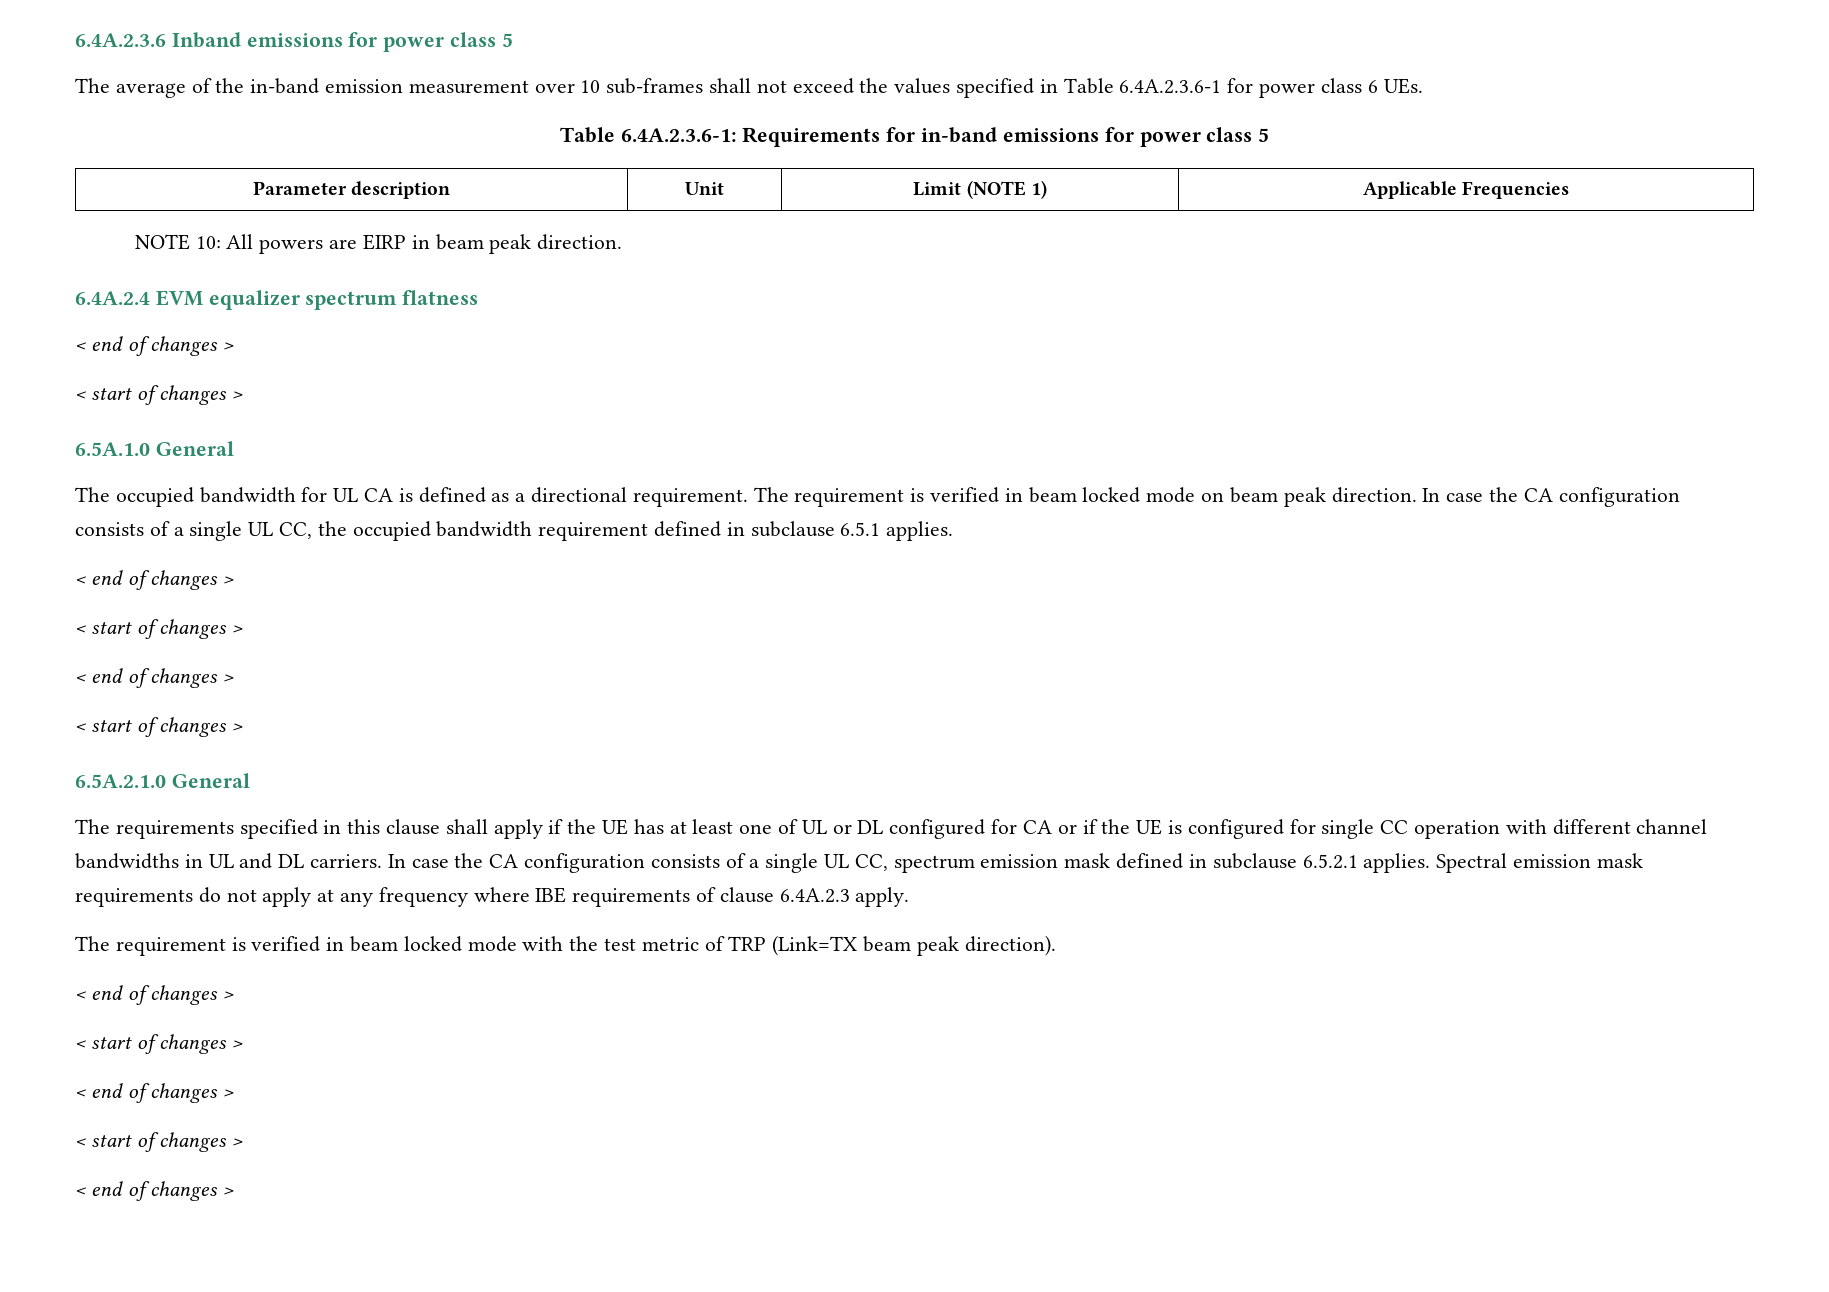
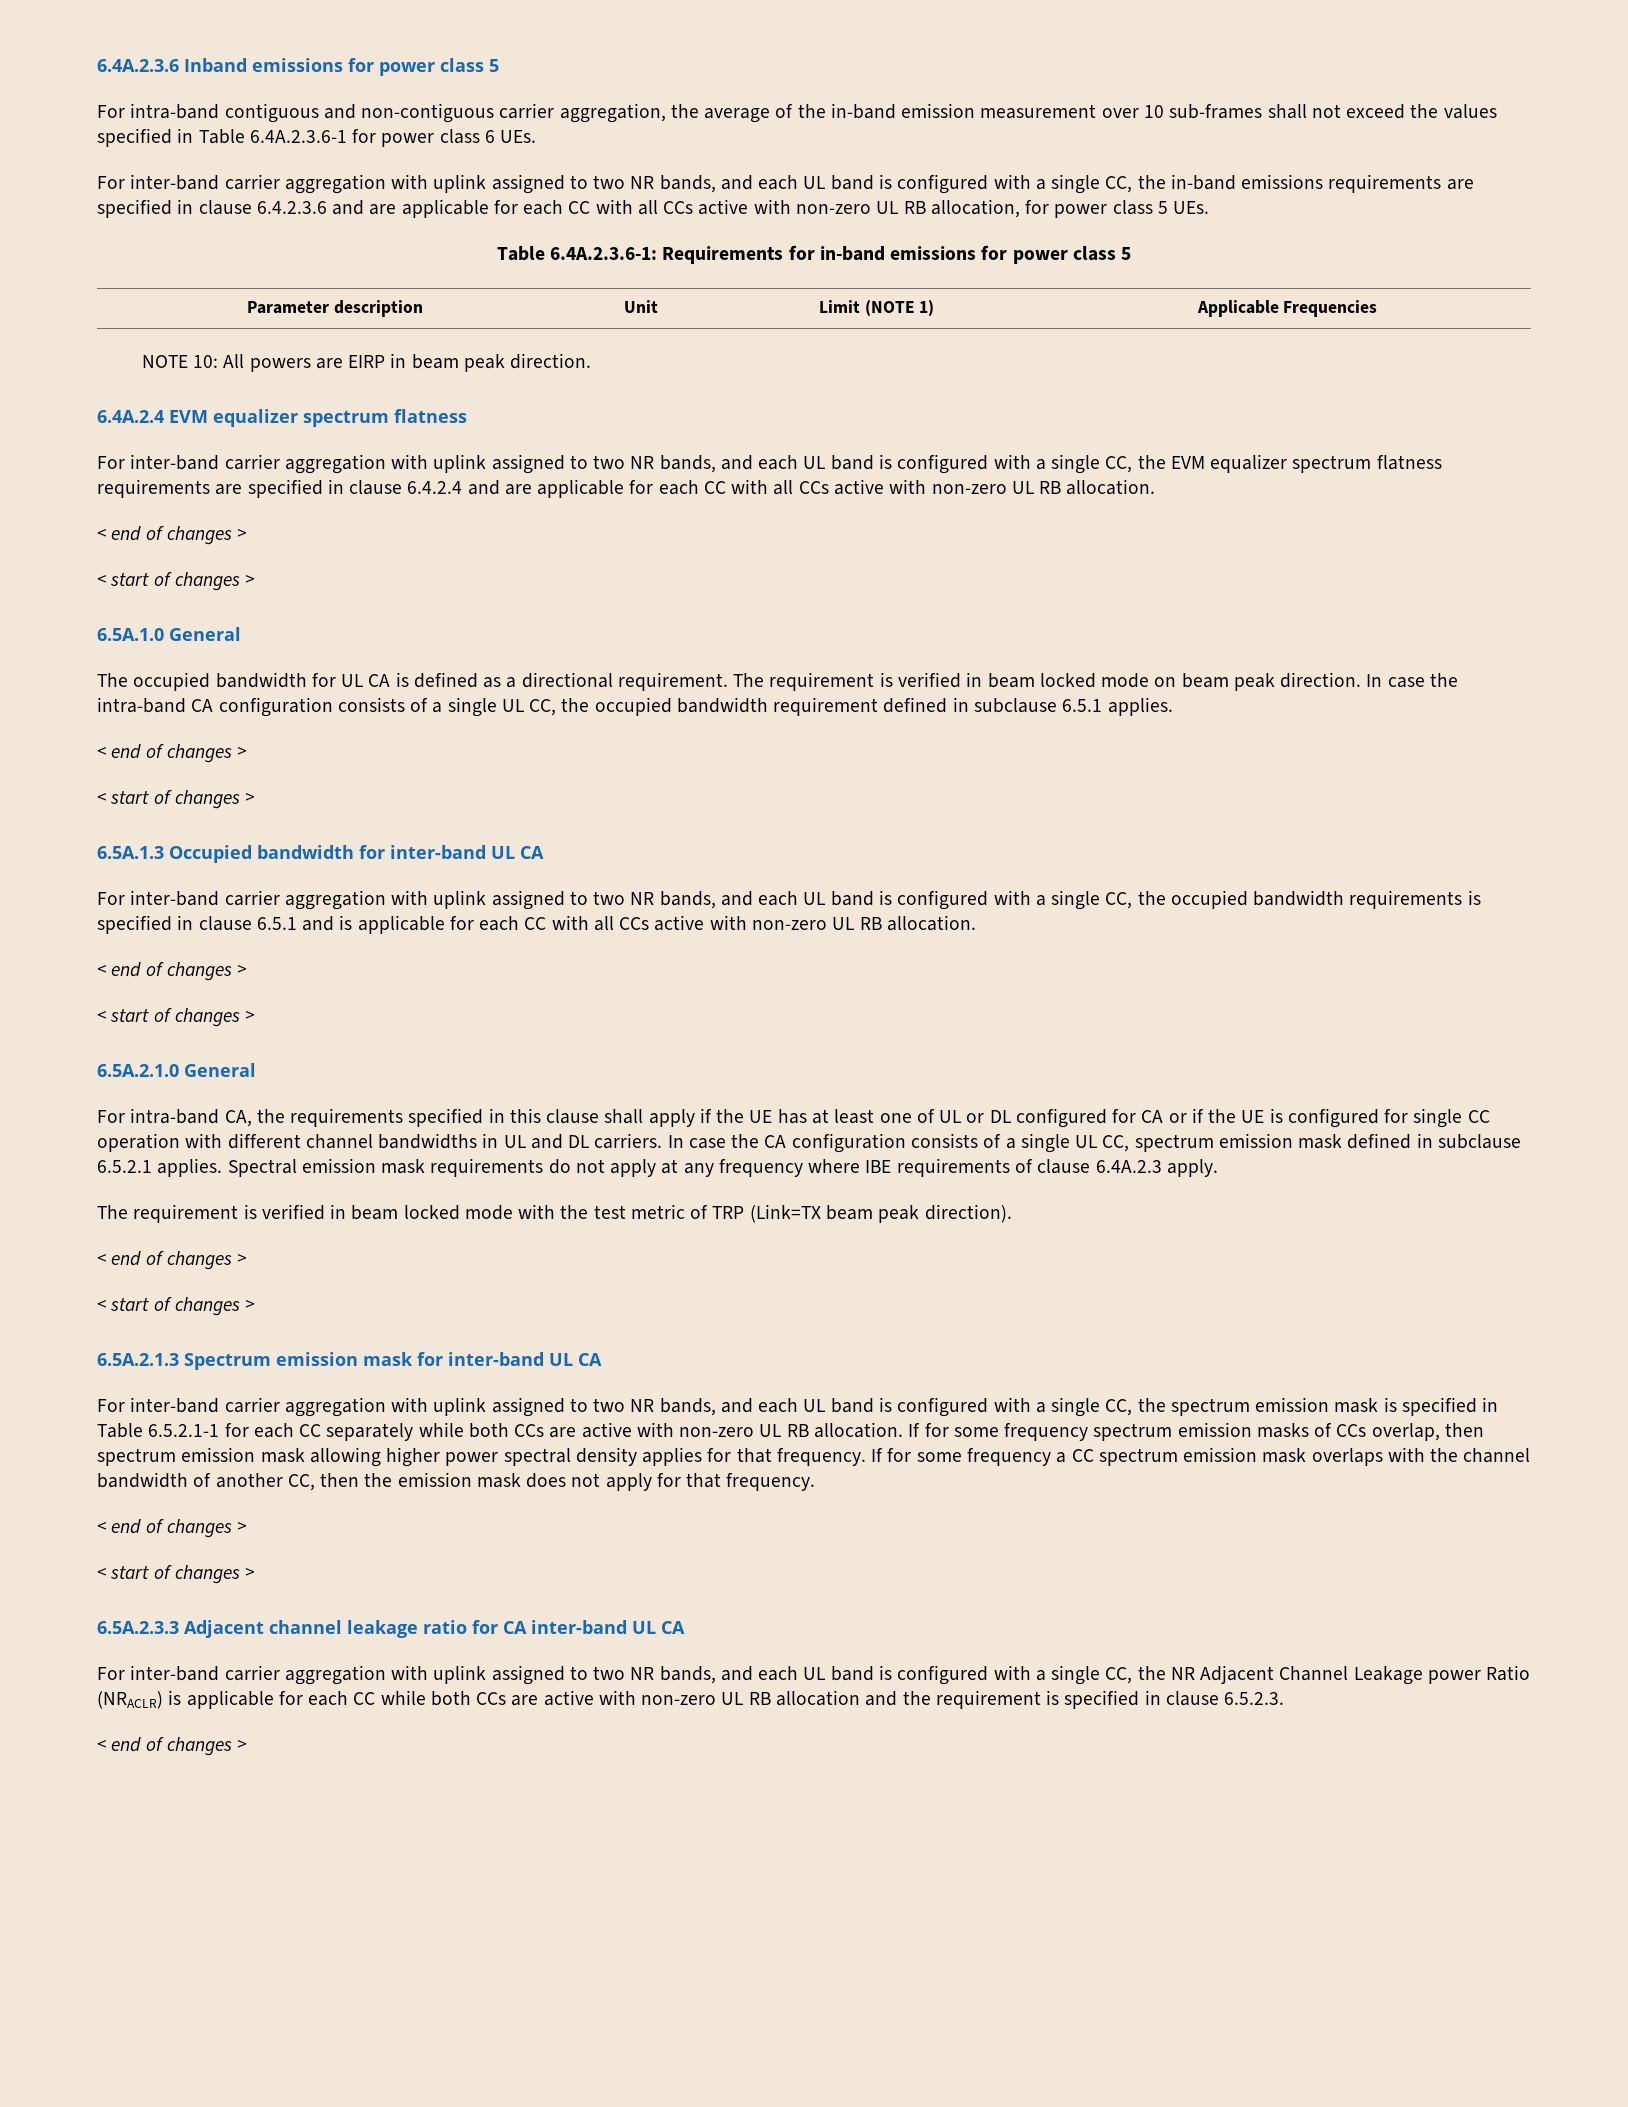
[75,78,110,93] The -> [97,103,699,123] For intra-band contiguous and non-contiguous carrier aggregation, the
(1423, 86) none -> [97,174,1474,194] [97,199,1210,218] // For inter-band carrier aggregation with uplink assigned to two NR bands, and each UL band is configured with a single CC, the in-band emissions requirements are specified in clause 6.4.2.3.6 and are applicable for each CC with all CCs active with non-zero UL RB allocation, for power class 5 UEs.
(479, 297) none -> [97,454,1442,474] [97,479,1156,498] // For inter-band carrier aggregation with uplink assigned to two NR bands, and each UL band is configured with a single CC, the EVM equalizer spectrum flatness requirements are specified in clause 6.4.2.4 and are applicable for each CC with all CCs active with non-zero UL RB allocation.
(1518, 494) none -> [97,697,186,713] intra-band
(244, 629) none -> [97,845,544,863] [97,890,1481,910] [97,915,976,934] // 6.5A.1.3 Occupied bandwidth for inter-band UL CA // For inter-band carrier aggregation with uplink assigned to two NR bands, and each UL band is configured with a single CC, the occupied bandwidth requirements is specified in clause 6.5.1 and is applicable for each CC with all CCs active with non-zero UL RB allocation.
[75,819,110,834] The -> [97,1108,285,1127] For intra-band CA, the
(244, 1044) none -> [97,1352,602,1370] [97,1397,1499,1417] [97,1422,1484,1441] [97,1447,1531,1467] [97,1472,816,1491] // 6.5A.2.1.3 Spectrum emission mask for inter-band UL CA // For inter-band carrier aggregation with uplink assigned to two NR bands, and each UL band is configured with a single CC, the spectrum emission mask is specified in Table 6.5.2.1-1 for each CC separately while both CCs are active with non-zero UL RB allocation. If for some frequency spectrum emission masks of CCs overlap, then spectrum emission mask allowing higher power spectral density applies for that frequency. If for some frequency a CC spectrum emission mask overlaps with the channel bandwidth of another CC, then the emission mask does not apply for that frequency.
(244, 1142) none -> [97,1620,685,1638] [97,1665,1531,1685] [97,1690,1285,1709] // 6.5A.2.3.3 Adjacent channel leakage ratio for CA inter-band UL CA // For inter-band carrier aggregation with uplink assigned to two NR bands, and each UL band is configured with a single CC, the NR Adjacent Channel Leakage power Ratio (NRACLR) is applicable for each CC while both CCs are active with non-zero UL RB allocation and the requirement is specified in clause 6.5.2.3.

